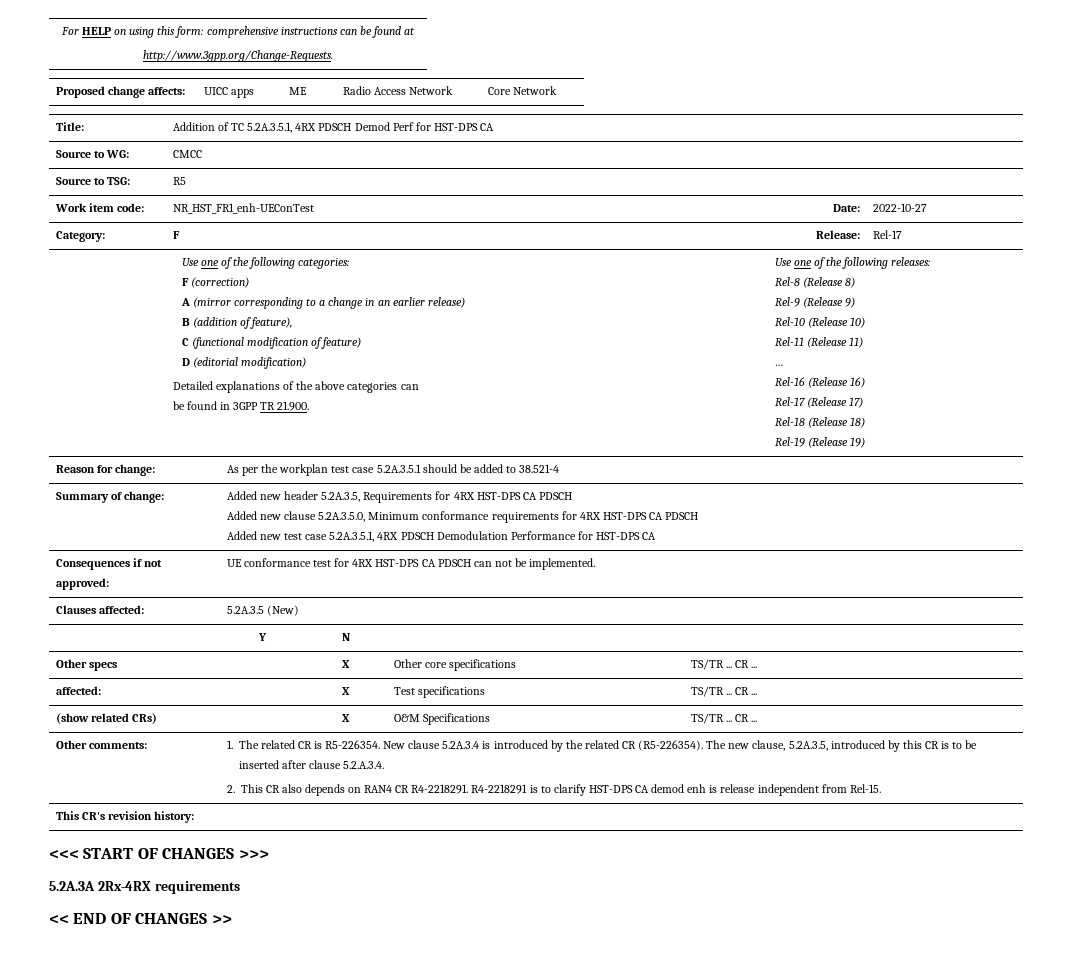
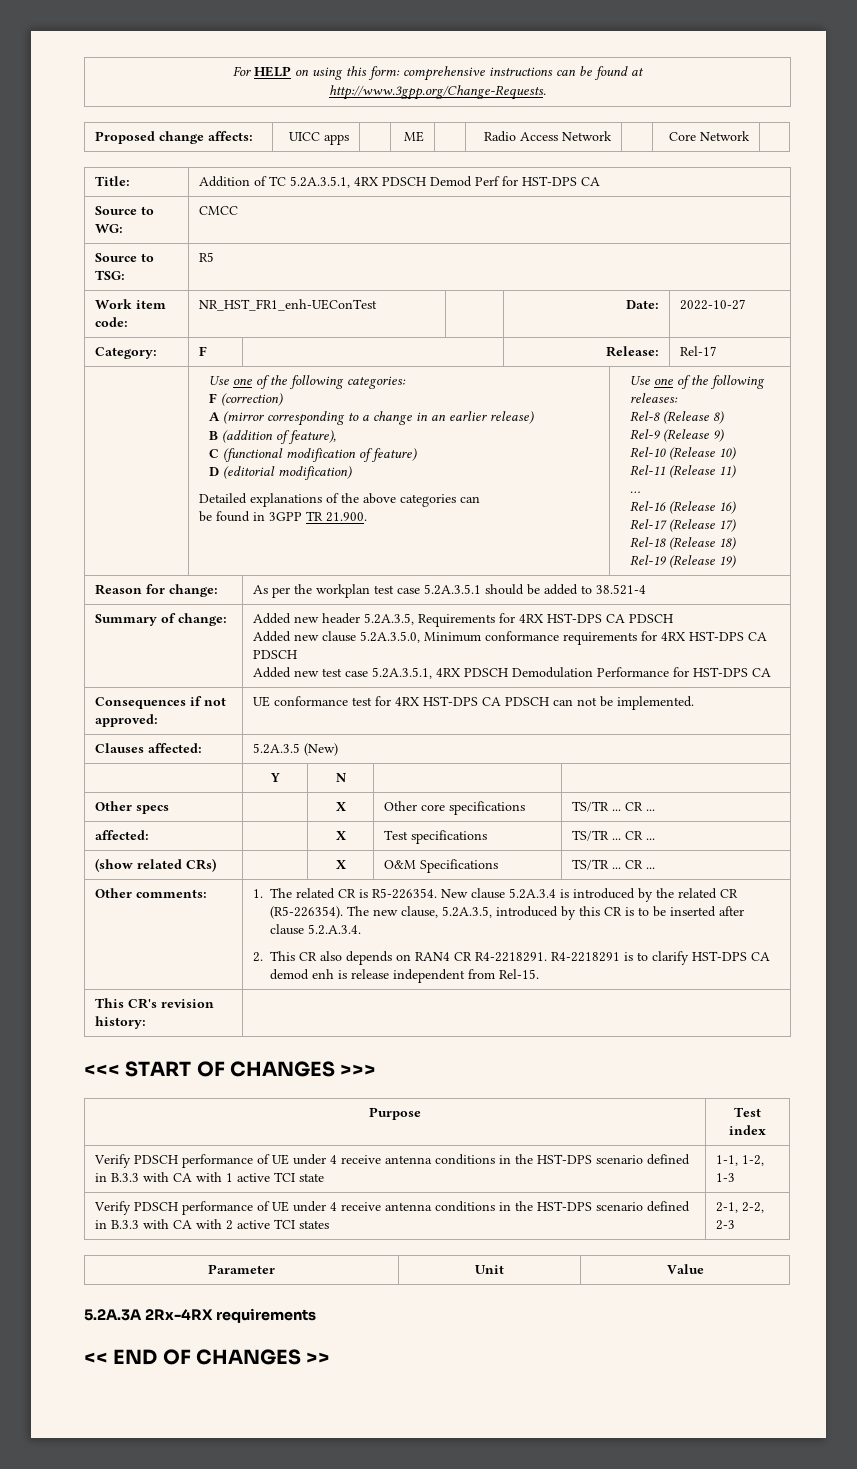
(269, 854) none -> [369,1107,421,1120] [734,1107,761,1117] [729,1125,766,1135] [94,1154,691,1168] [95,1172,325,1182] [716,1155,765,1166] [716,1173,736,1182] [94,1201,691,1215] [95,1219,330,1230] [716,1202,765,1213] [716,1220,736,1230] [208,1264,275,1274] [475,1265,504,1274] [666,1264,704,1274] // Purpose | Test index // Verify PDSCH performance of UE under 4 receive antenna conditions in the HST-DPS scenario defined in B.3.3 with CA with 1 active TCI state | 1-1, 1-2, 1-3 // Verify PDSCH performance of UE under 4 receive antenna conditions in the HST-DPS scenario defined in B.3.3 with CA with 2 active TCI states | 2-1, 2-2, 2-3 // Parameter | Unit | Value

